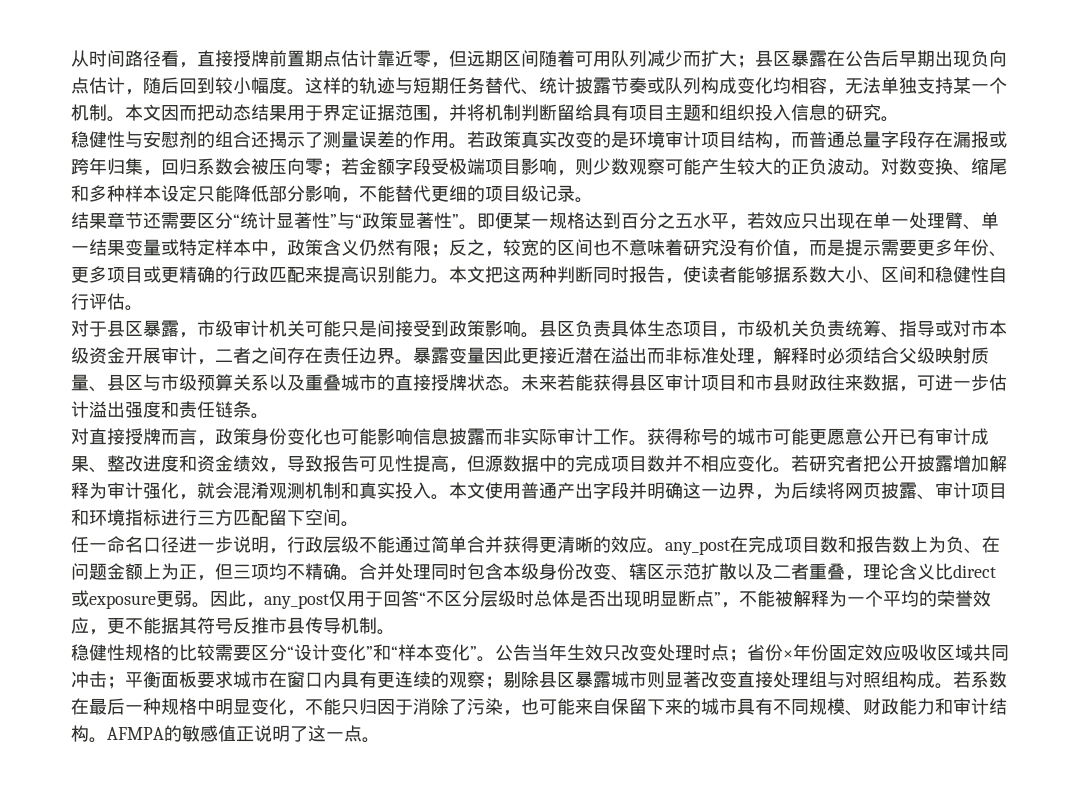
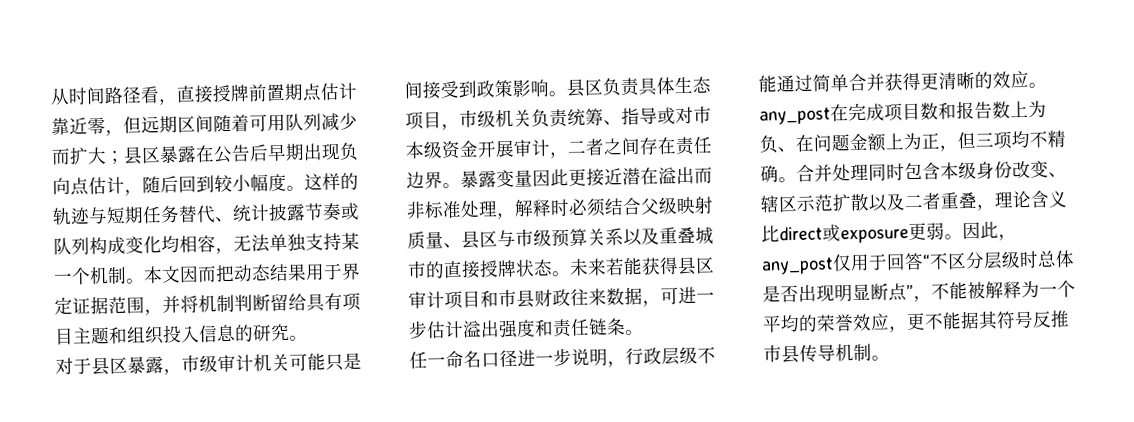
[71,131,1007,149] [71,158,1007,176] [71,185,593,203] [71,212,999,230] [71,239,1007,257] [71,266,1007,284] [71,293,143,311] // 稳健性与安慰剂的组合还揭示了测量误差的作用。若政策真实改变的是环境审计项目结构，而普通总量字段存在漏报或跨年归集，回归系数会被压向零；若金额字段受极端项目影响，则少数观察可能产生较大的正负波动。对数变换、缩尾和多种样本设定只能降低部分影响，不能替代更细的项目级记录。 // 结果章节还需要区分“统计显著性”与“政策显著性”。即便某一规格达到百分之五水平，若效应只出现在单一处理臂、单一结果变量或特定样本中，政策含义仍然有限；反之，较宽的区间也不意味着研究没有价值，而是提示需要更多年份、更多项目或更精确的行政匹配来提高识别能力。本文把这两种判断同时报告，使读者能够据系数大小、区间和稳健性自行评估。 -> (308, 338) none
[71,428,989,446] [71,455,1007,473] [71,482,1007,500] [71,509,359,527] // 对直接授牌而言，政策身份变化也可能影响信息披露而非实际审计工作。获得称号的城市可能更愿意公开已有审计成果、整改进度和资金绩效，导致报告可见性提高，但源数据中的完成项目数并不相应变化。若研究者把公开披露增加解释为审计强化，就会混淆观测机制和真实投入。本文使用普通产出字段并明确这一边界，为后续将网页披露、审计项目和环境指标进行三方匹配留下空间。 -> (644, 332) none
[71,644,1009,662] [71,671,1007,689] [71,698,1007,716] [71,725,380,743] // 稳健性规格的比较需要区分“设计变化”和“样本变化”。公告当年生效只改变处理时点；省份×年份固定效应吸收区域共同冲击；平衡面板要求城市在窗口内具有更连续的观察；剔除县区暴露城市则显著改变直接处理组与对照组构成。若系数在最后一种规格中明显变化，不能只归因于消除了污染，也可能来自保留下来的城市具有不同规模、财政能力和审计结构。AFMPA的敏感值正说明了这一点。 -> (890, 358) none

